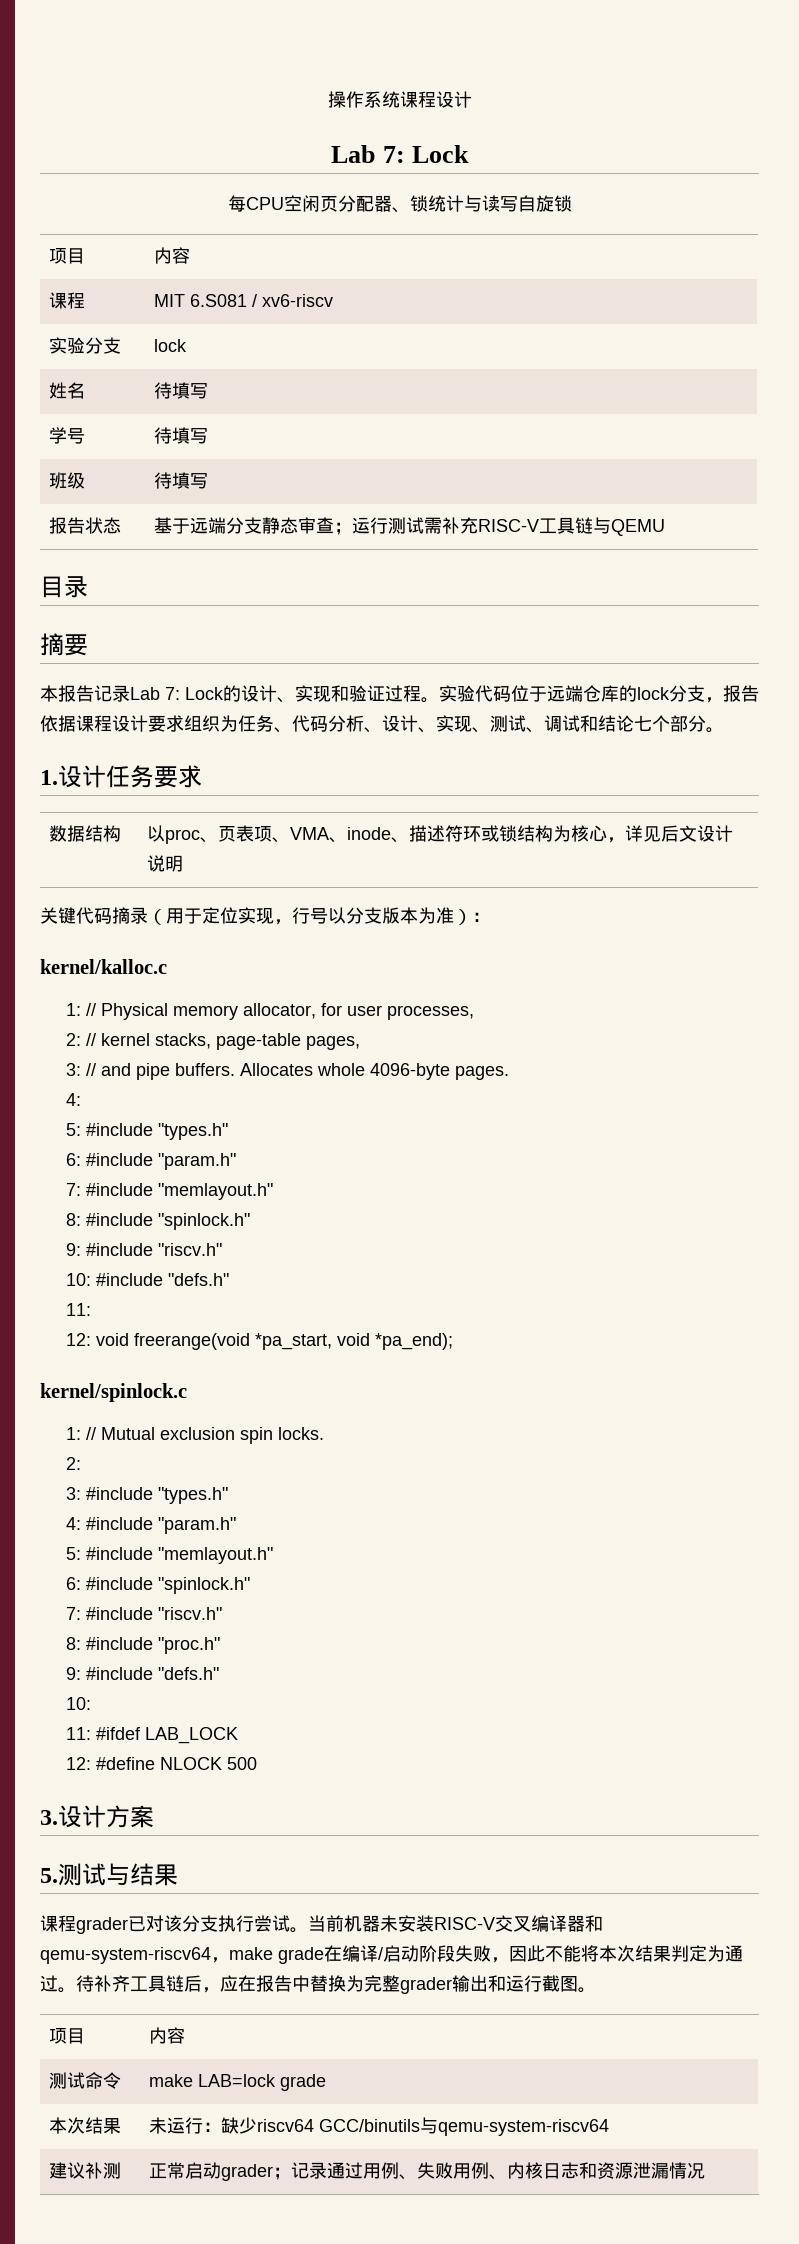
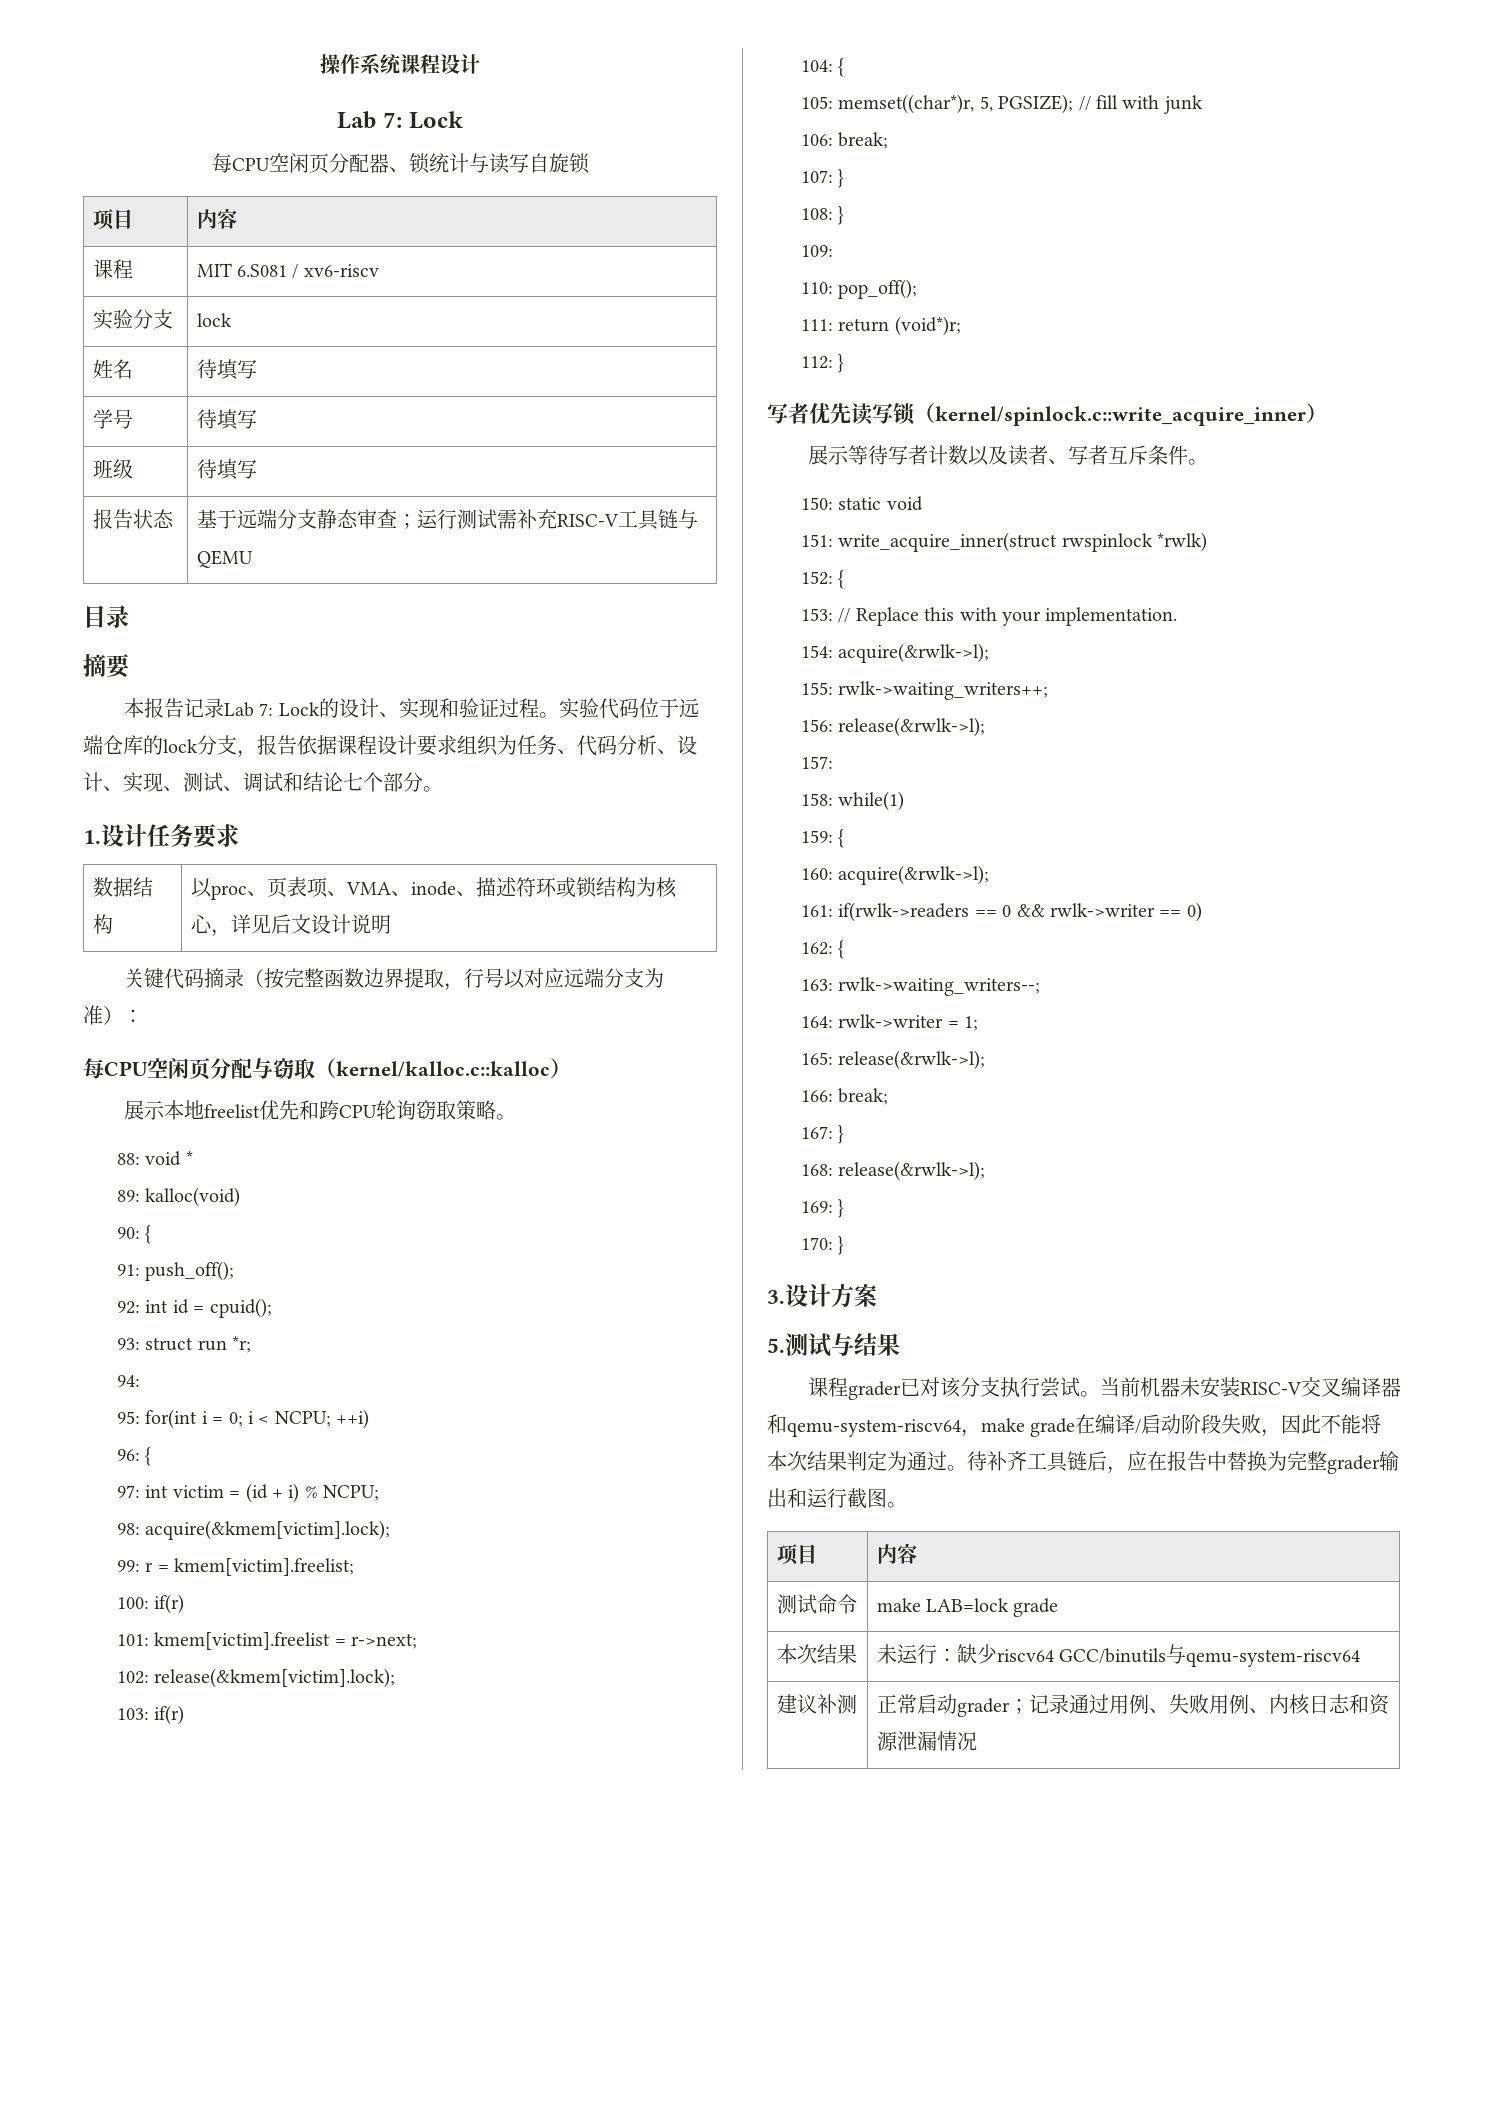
[166,907,490,925] [40,959,167,974] [65,1003,474,1020] [65,1033,360,1050] [65,1063,509,1080] [65,1093,81,1106] [65,1123,228,1140] [65,1153,236,1170] [65,1183,273,1200] [65,1213,250,1230] [65,1243,222,1256] [65,1273,229,1286] [65,1303,91,1316] [65,1333,453,1350] [40,1383,187,1402] [65,1427,324,1444] [65,1457,81,1470] [65,1487,228,1504] [65,1517,236,1534] [65,1547,273,1564] [65,1577,250,1594] [65,1607,222,1620] [65,1637,220,1654] [65,1667,219,1680] [65,1697,91,1710] [65,1727,238,1744] [65,1757,257,1770] 用于定位实现，行号以分支版本为准）： // kernel/kalloc.c // 1: // Physical memory allocator, for user processes, // 2: // kernel stacks, page-table pages, // 3: // and pipe buffers. Allocates whole 4096-byte pages. // 4: // 5: #include "types.h" // 6: #include "param.h" // 7: #include "memlayout.h" // 8: #include "spinlock.h" // 9: #include "riscv.h" // 10: #include "defs.h" // 11: // 12: void freerange(void *pa_start, void *pa_end); // kernel/spinlock.c // 1: // Mutual exclusion spin locks. // 2: // 3: #include "types.h" // 4: #include "param.h" // 5: #include "memlayout.h" // 6: #include "spinlock.h" // 7: #include "riscv.h" // 8: #include "proc.h" // 9: #include "defs.h" // 10: // 11: #ifdef LAB_LOCK // 12: #define NLOCK 500 -> [263,968,664,991] [83,1005,143,1025] [83,1058,571,1080] [123,1100,516,1120] [117,1151,193,1166] [117,1187,241,1207] [117,1225,152,1244] [117,1261,235,1281] [117,1298,272,1318] [117,1336,252,1353] [117,1375,141,1387] [117,1409,370,1429] [117,1447,152,1466] [117,1483,380,1503] [117,1520,391,1540] [117,1558,355,1576] [117,1594,185,1614] [117,1632,418,1650] [117,1668,396,1688] [117,1705,185,1725] [801,58,845,77] [801,94,1203,114] [801,132,889,149] [801,169,845,188] [801,206,845,225] [801,245,834,257] [801,279,918,299] [801,316,961,336] [801,354,845,373] [767,403,1327,426] [807,445,1208,466] [801,496,923,511] [801,532,1208,552] [801,570,845,589] [801,607,1178,626] [801,643,990,663] [801,681,1049,700] [801,717,986,737] [801,756,834,769] [801,791,905,811] [801,829,845,848] [801,865,990,885] [801,902,1202,922] [801,940,845,959] [801,977,1041,996] [801,1014,979,1031] [801,1050,986,1070] [801,1088,889,1105] [801,1125,845,1144] [801,1161,986,1181] [801,1199,845,1218] [801,1236,845,1255] 按完整函数边界提取，行号以对应远端分支为准）： // 每CPU空闲页分配与窃取（kernel/kalloc.c::kalloc） // 展示本地freelist优先和跨CPU轮询窃取策略。 // 88: void * // 89: kalloc(void) // 90: { // 91: push_off(); // 92: int id = cpuid(); // 93: struct run *r; // 94: // 95: for(int i = 0; i < NCPU; ++i) // 96: { // 97: int victim = (id + i) % NCPU; // 98: acquire(&kmem[victim].lock); // 99: r = kmem[victim].freelist; // 100: if(r) // 101: kmem[victim].freelist = r->next; // 102: release(&kmem[victim].lock); // 103: if(r) // 104: { // 105: memset((char*)r, 5, PGSIZE); // fill with junk // 106: break; // 107: } // 108: } // 109: // 110: pop_off(); // 111: return (void*)r; // 112: } // 写者优先读写锁（kernel/spinlock.c::write_acquire_inner） // 展示等待写者计数以及读者、写者互斥条件。 // 150: static void // 151: write_acquire_inner(struct rwspinlock *rwlk) // 152: { // 153: // Replace this with your implementation. // 154: acquire(&rwlk->l); // 155: rwlk->waiting_writers++; // 156: release(&rwlk->l); // 157: // 158: while(1) // 159: { // 160: acquire(&rwlk->l); // 161: if(rwlk->readers == 0 && rwlk->writer == 0) // 162: { // 163: rwlk->waiting_writers--; // 164: rwlk->writer = 1; // 165: release(&rwlk->l); // 166: break; // 167: } // 168: release(&rwlk->l); // 169: } // 170: }

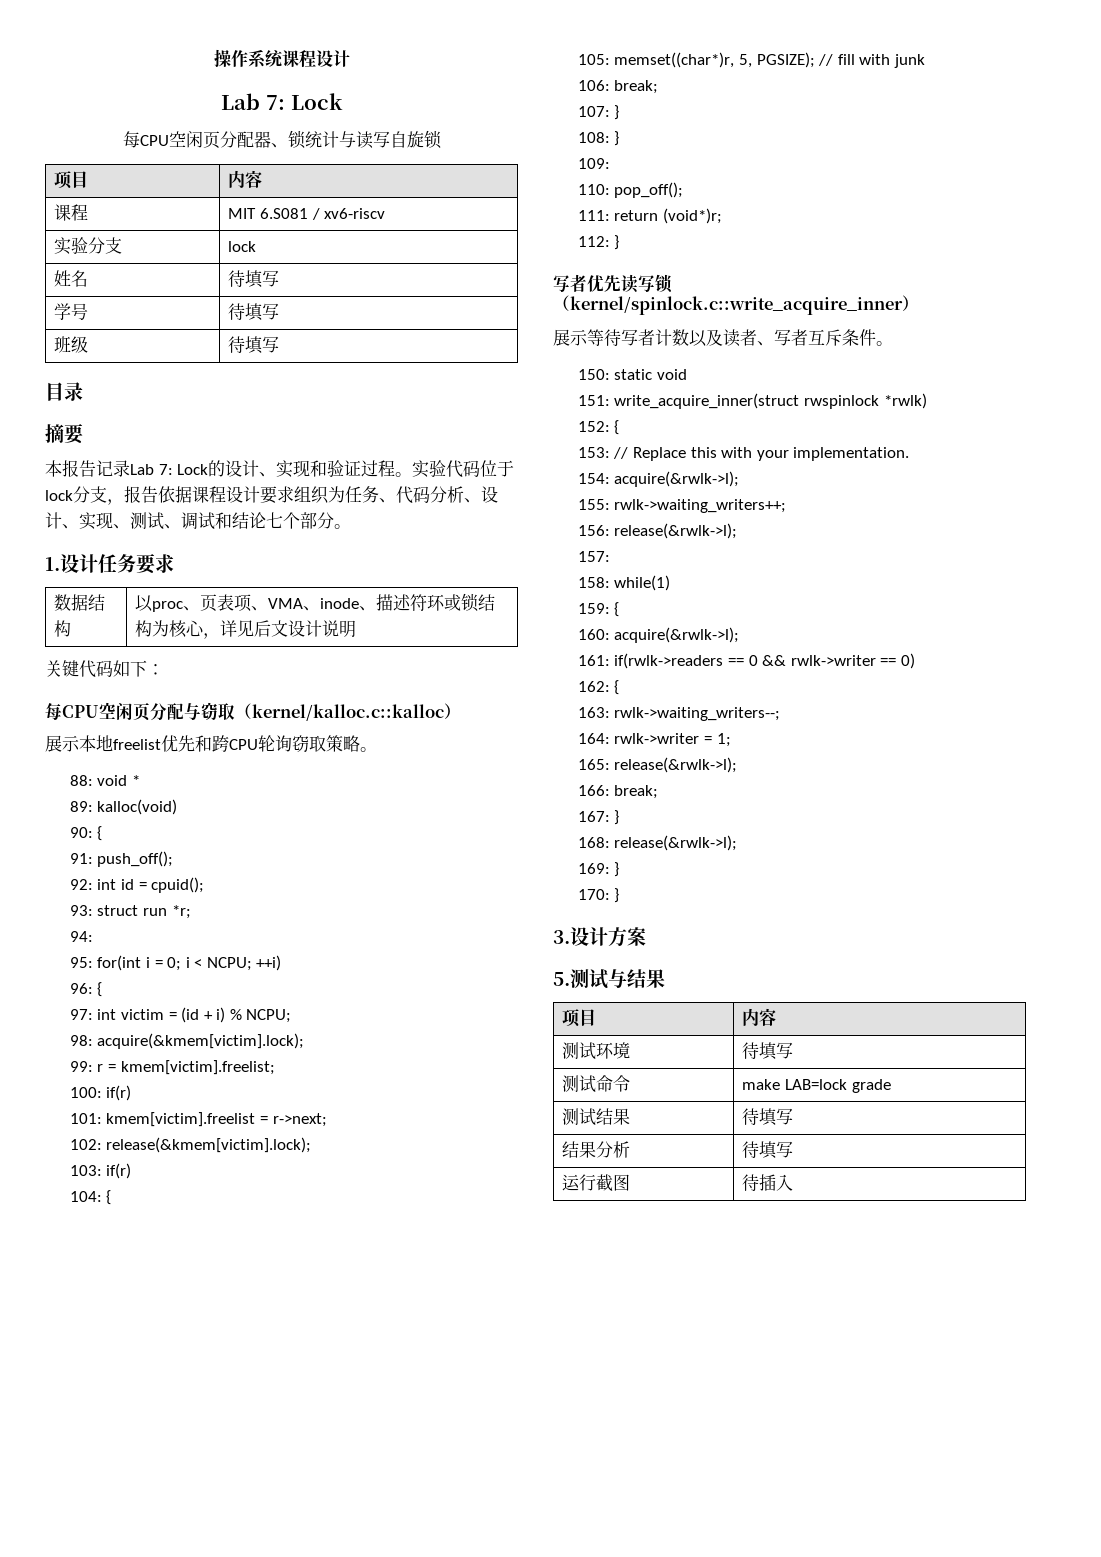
[92,509,174,529] [196,509,698,530] [196,550,253,568] // 报告状态 | 基于远端分支静态审查；运行测试需补充RISC-V工具链与QEMU -> (280, 344) none
[678,698,699,718] [83,735,163,755] 远端仓库的 -> (515, 468) none
[203,968,664,991] [83,1005,123,1025] 摘录（按完整函数边界提取，行号以对应远端分支为准） -> [113,660,147,677] 如下
[807,1377,1401,1400] [767,1414,1382,1437] [767,1451,1399,1474] [767,1488,907,1509] [776,1544,817,1565] [876,1543,917,1564] // 课程grader已对该分支执行尝试。当前机器未安装RISC-V交叉编译器和qemu-system-riscv64，make grade在编译/启动阶段失败，因此不能将本次结果判定为通过。待补齐工具链后，应在报告中替换为完整grader输出和运行截图。 // 项目 | 内容 -> [562,1009,597,1027] [742,1008,777,1026] [562,1042,631,1060] [742,1042,794,1060] // 项目 | 内容 // 测试环境 | 待填写
[776,1644,817,1664] 本次 -> [562,1108,597,1126] 测试
[876,1644,1361,1667] [776,1694,857,1714] [876,1694,1390,1717] [876,1731,977,1751] 未运行：缺少riscv64 GCC/binutils与qemu-system-riscv64 // 建议补测 | 正常启动grader；记录通过用例、失败用例、内核日志和资源泄漏情况 -> [742,1108,794,1126] [562,1141,631,1158] [742,1141,794,1159] [562,1174,631,1192] [742,1174,794,1191] 待填写 // 结果分析 | 待填写 // 运行截图 | 待插入

